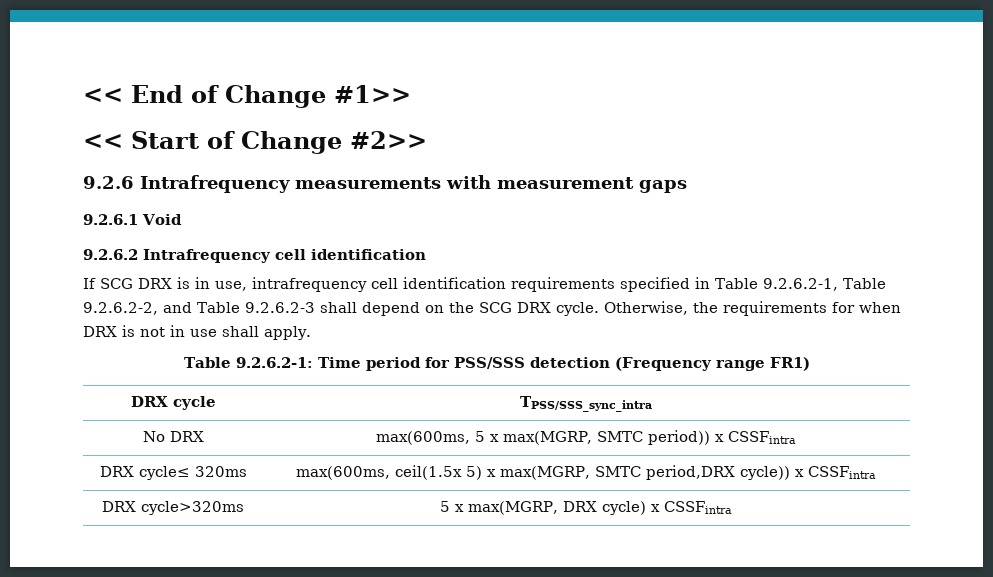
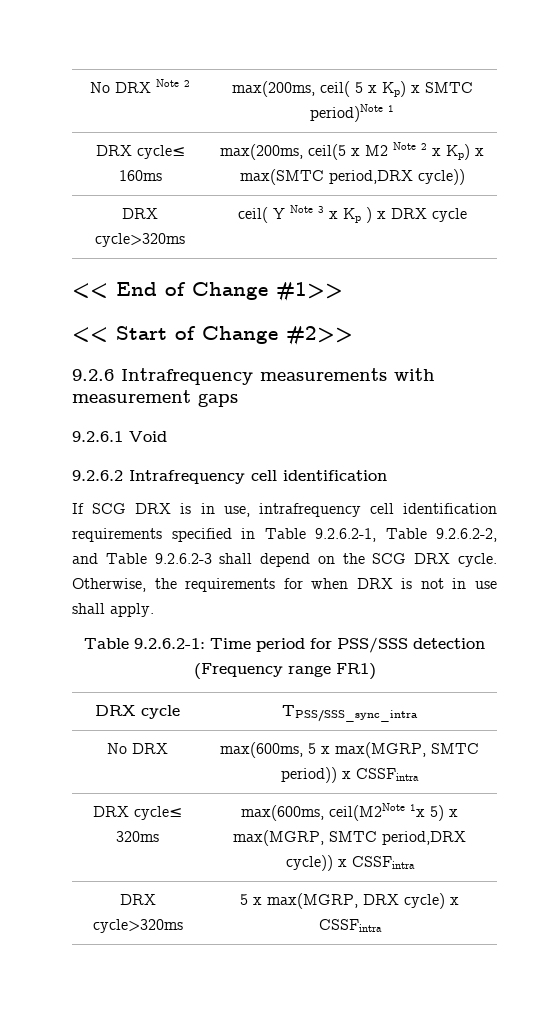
(83, 95) none -> [90,79,190,93] [231,81,473,97] [310,104,394,122] [95,145,185,159] [118,170,162,181] [220,142,484,160] [239,169,465,185] [122,208,158,219] [95,233,185,247] [237,205,467,223] No DRX Note 2 | max(200ms, ceil( 5 x Kp) x SMTC period)Note 1 // DRX cycle≤ 160ms | max(200ms, ceil(5 x M2 Note 2 x Kp) x max(SMTC period,DRX cycle)) // DRX cycle>320ms | ceil( Y Note 3 x Kp ) x DRX cycle //
[395,465,463,480] ceil(1.5x -> [329,803,425,821] ceil(M2Note 1x

